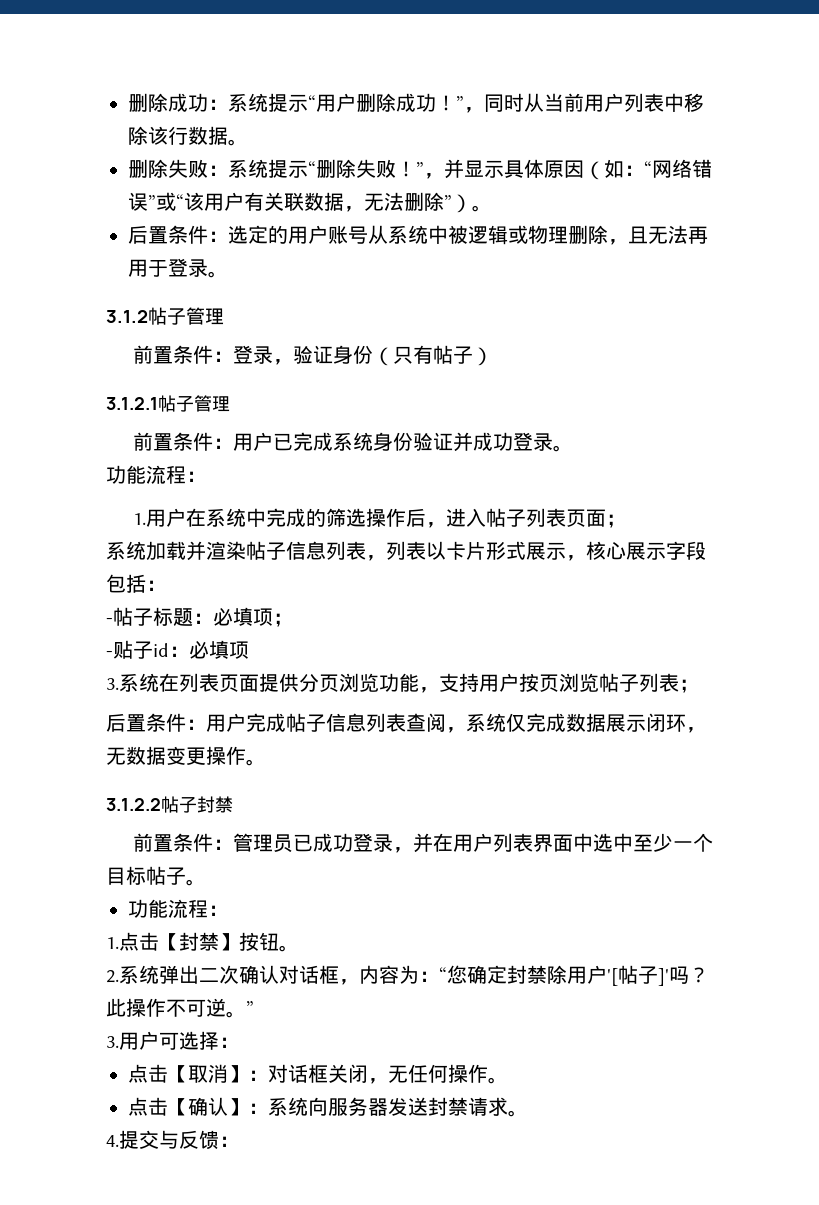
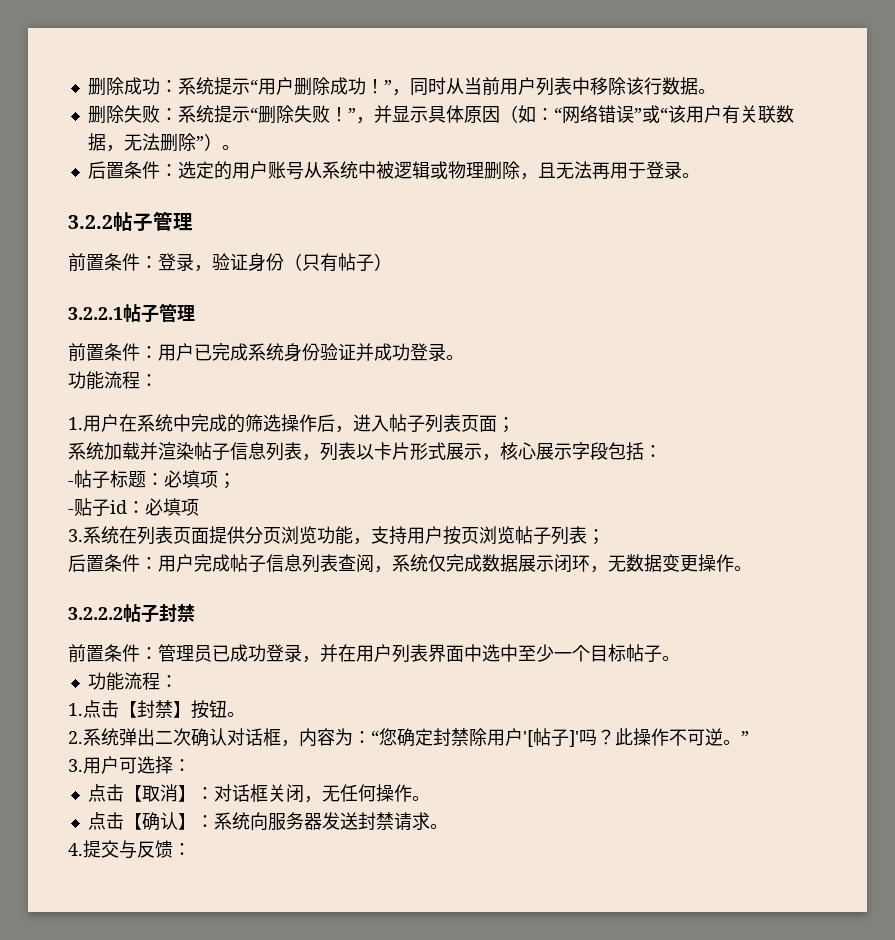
[106,310,148,323] 3.1.2 -> [68,215,113,229] 3.2.2
[106,397,158,410] 3.1.2.1 -> [68,307,123,320] 3.2.2.1
[106,798,161,811] 3.1.2.2 -> [68,607,123,620] 3.2.2.2

